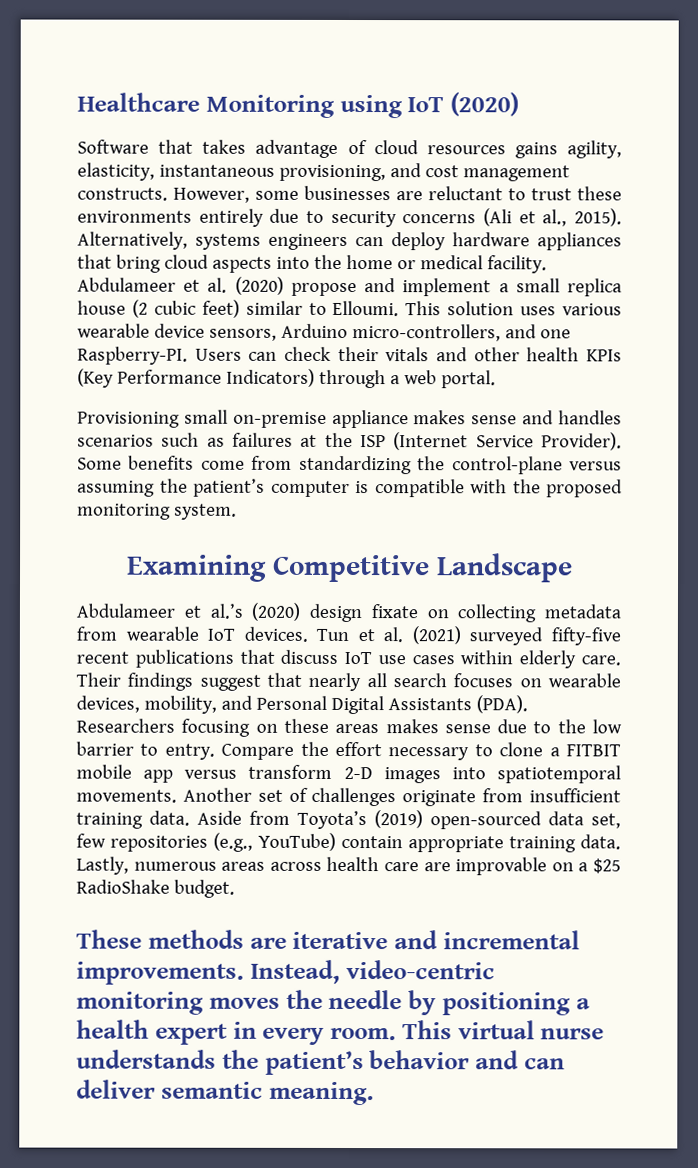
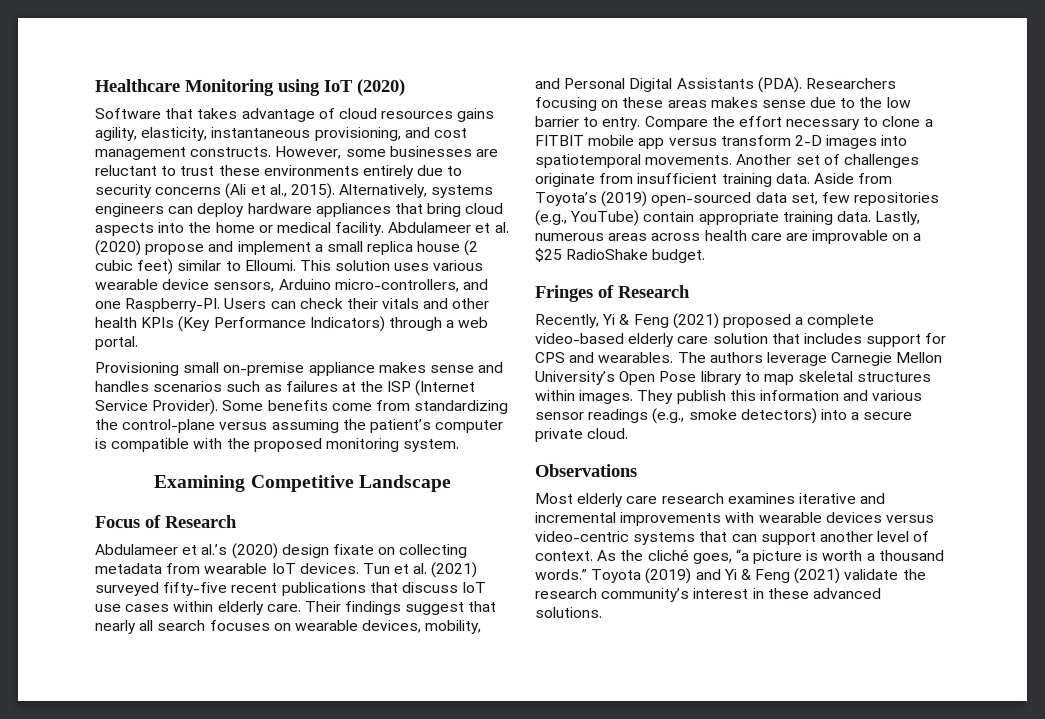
(573, 568) none -> [95,515,237,528] // Focus of Research
[76,929,580,950] [76,959,495,985] [76,989,590,1016] [76,1019,605,1045] [76,1049,565,1076] [76,1079,374,1106] These methods are iterative and incremental improvements. Instead, video-centric monitoring moves the needle by positioning a health expert in every room. This virtual nurse understands the patient’s behavior and can deliver semantic meaning. -> [535,285,690,302] [535,313,875,329] [535,333,947,347] [535,352,943,366] [535,371,932,385] [535,390,923,404] [535,408,913,424] [535,428,629,442] [535,464,637,477] [535,493,886,507] [535,512,934,526] [535,531,930,545] [535,549,944,564] [535,568,926,584] [535,588,881,602] [535,607,602,618] Fringes of Research // Recently, Yi & Feng (2021) proposed a complete video-based elderly care solution that includes support for CPS and wearables. The authors leverage Carnegie Mellon University’s Open Pose library to map skeletal structures within images. They publish this information and various sensor readings (e.g., smoke detectors) into a secure private cloud. // Observations // Most elderly care research examines iterative and incremental improvements with wearable devices versus video-centric systems that can support another level of context. As the cliché goes, “a picture is worth a thousand words.” Toyota (2019) and Yi & Feng (2021) validate the research community’s interest in these advanced solutions.

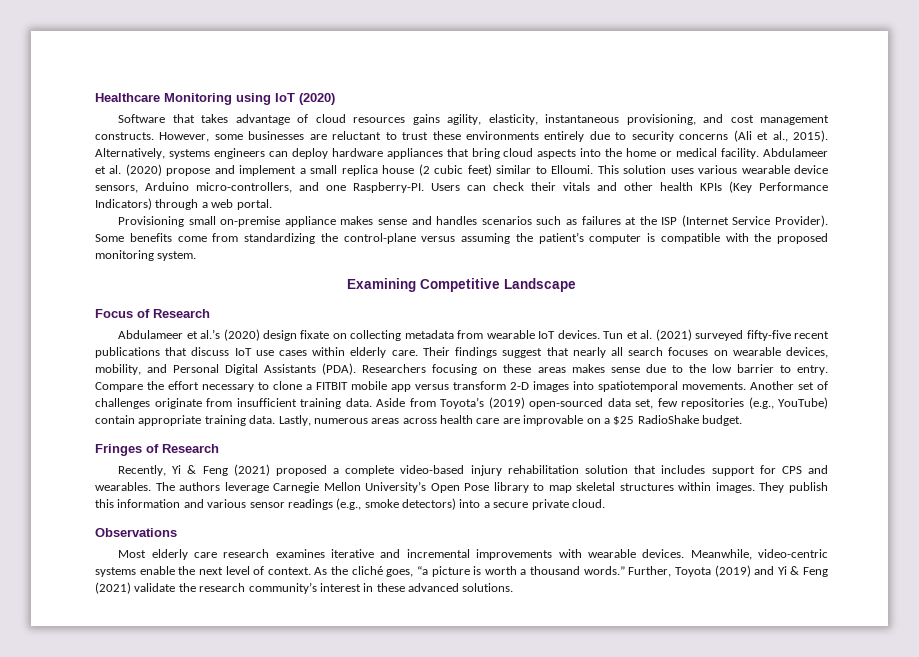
[628,333,709,347] elderly care -> [470,465,579,476] injury rehabilitation
[825,512,934,523] [535,531,873,545] devices versus video-centric systems that can support another -> [642,549,829,560] [95,566,223,577] devices. Meanwhile, video-centric systems enable the next
(587, 574) none -> [628,566,672,577] Further,

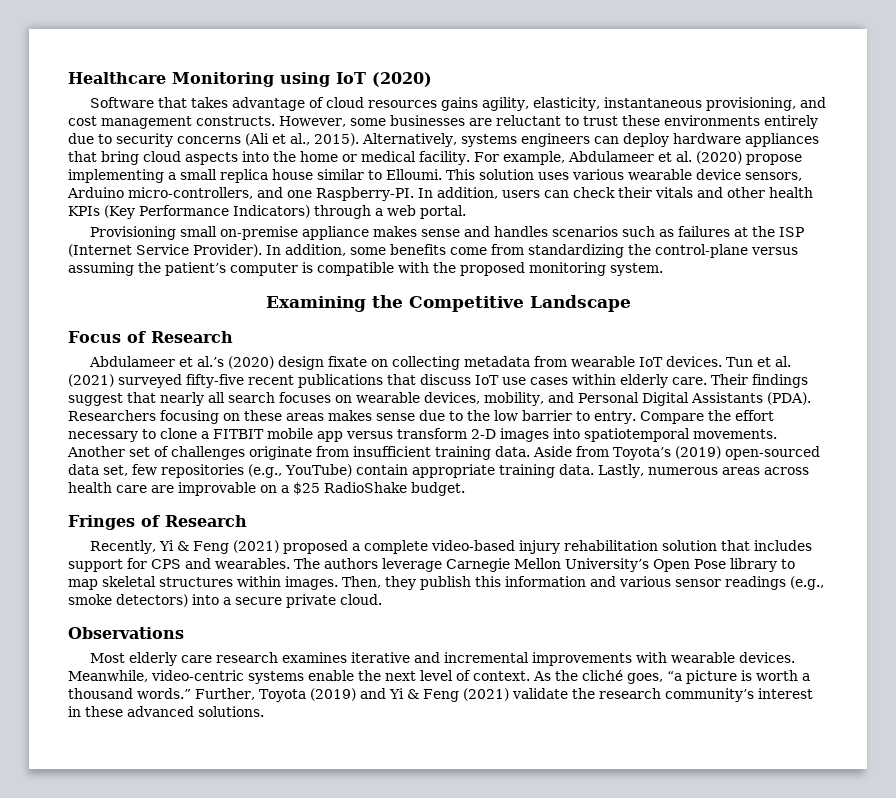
(760, 153) none -> [473,151,565,165] For example,
[214,165,297,176] and implement -> [68,169,164,183] implementing
[418,164,492,176] (2 cubic feet) -> (313, 174) none
[431,183,460,191] Users -> [418,187,540,199] In addition, users
[95,234,124,242] Some -> [266,244,386,256] In addition, some
(416, 285) none -> [371,295,403,308] the
[759,482,785,493] They -> [342,576,416,590] Then, they

